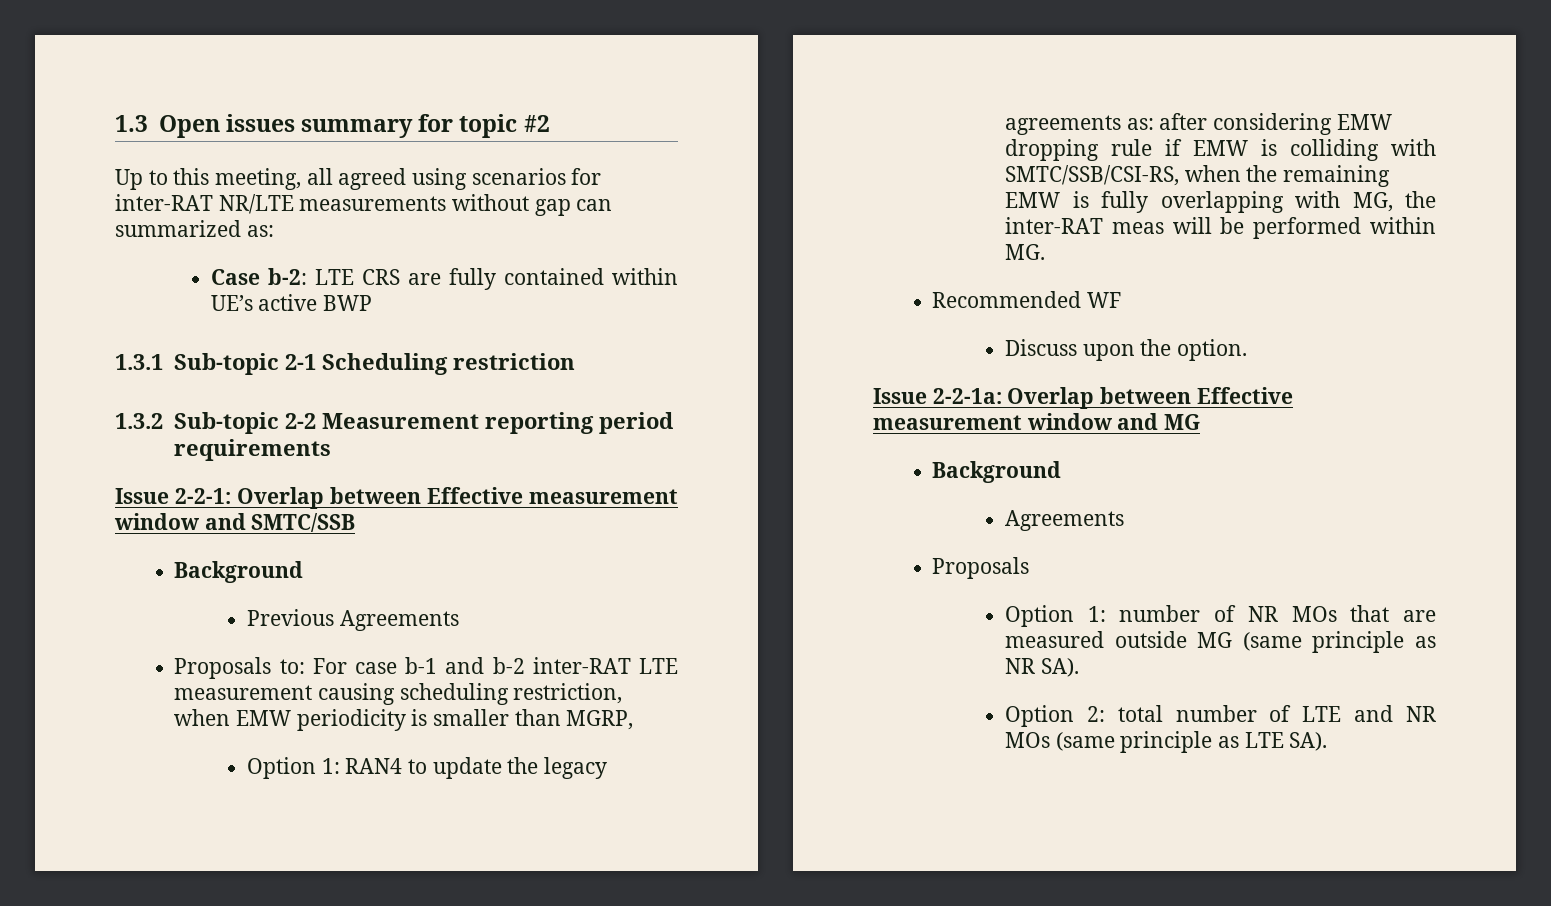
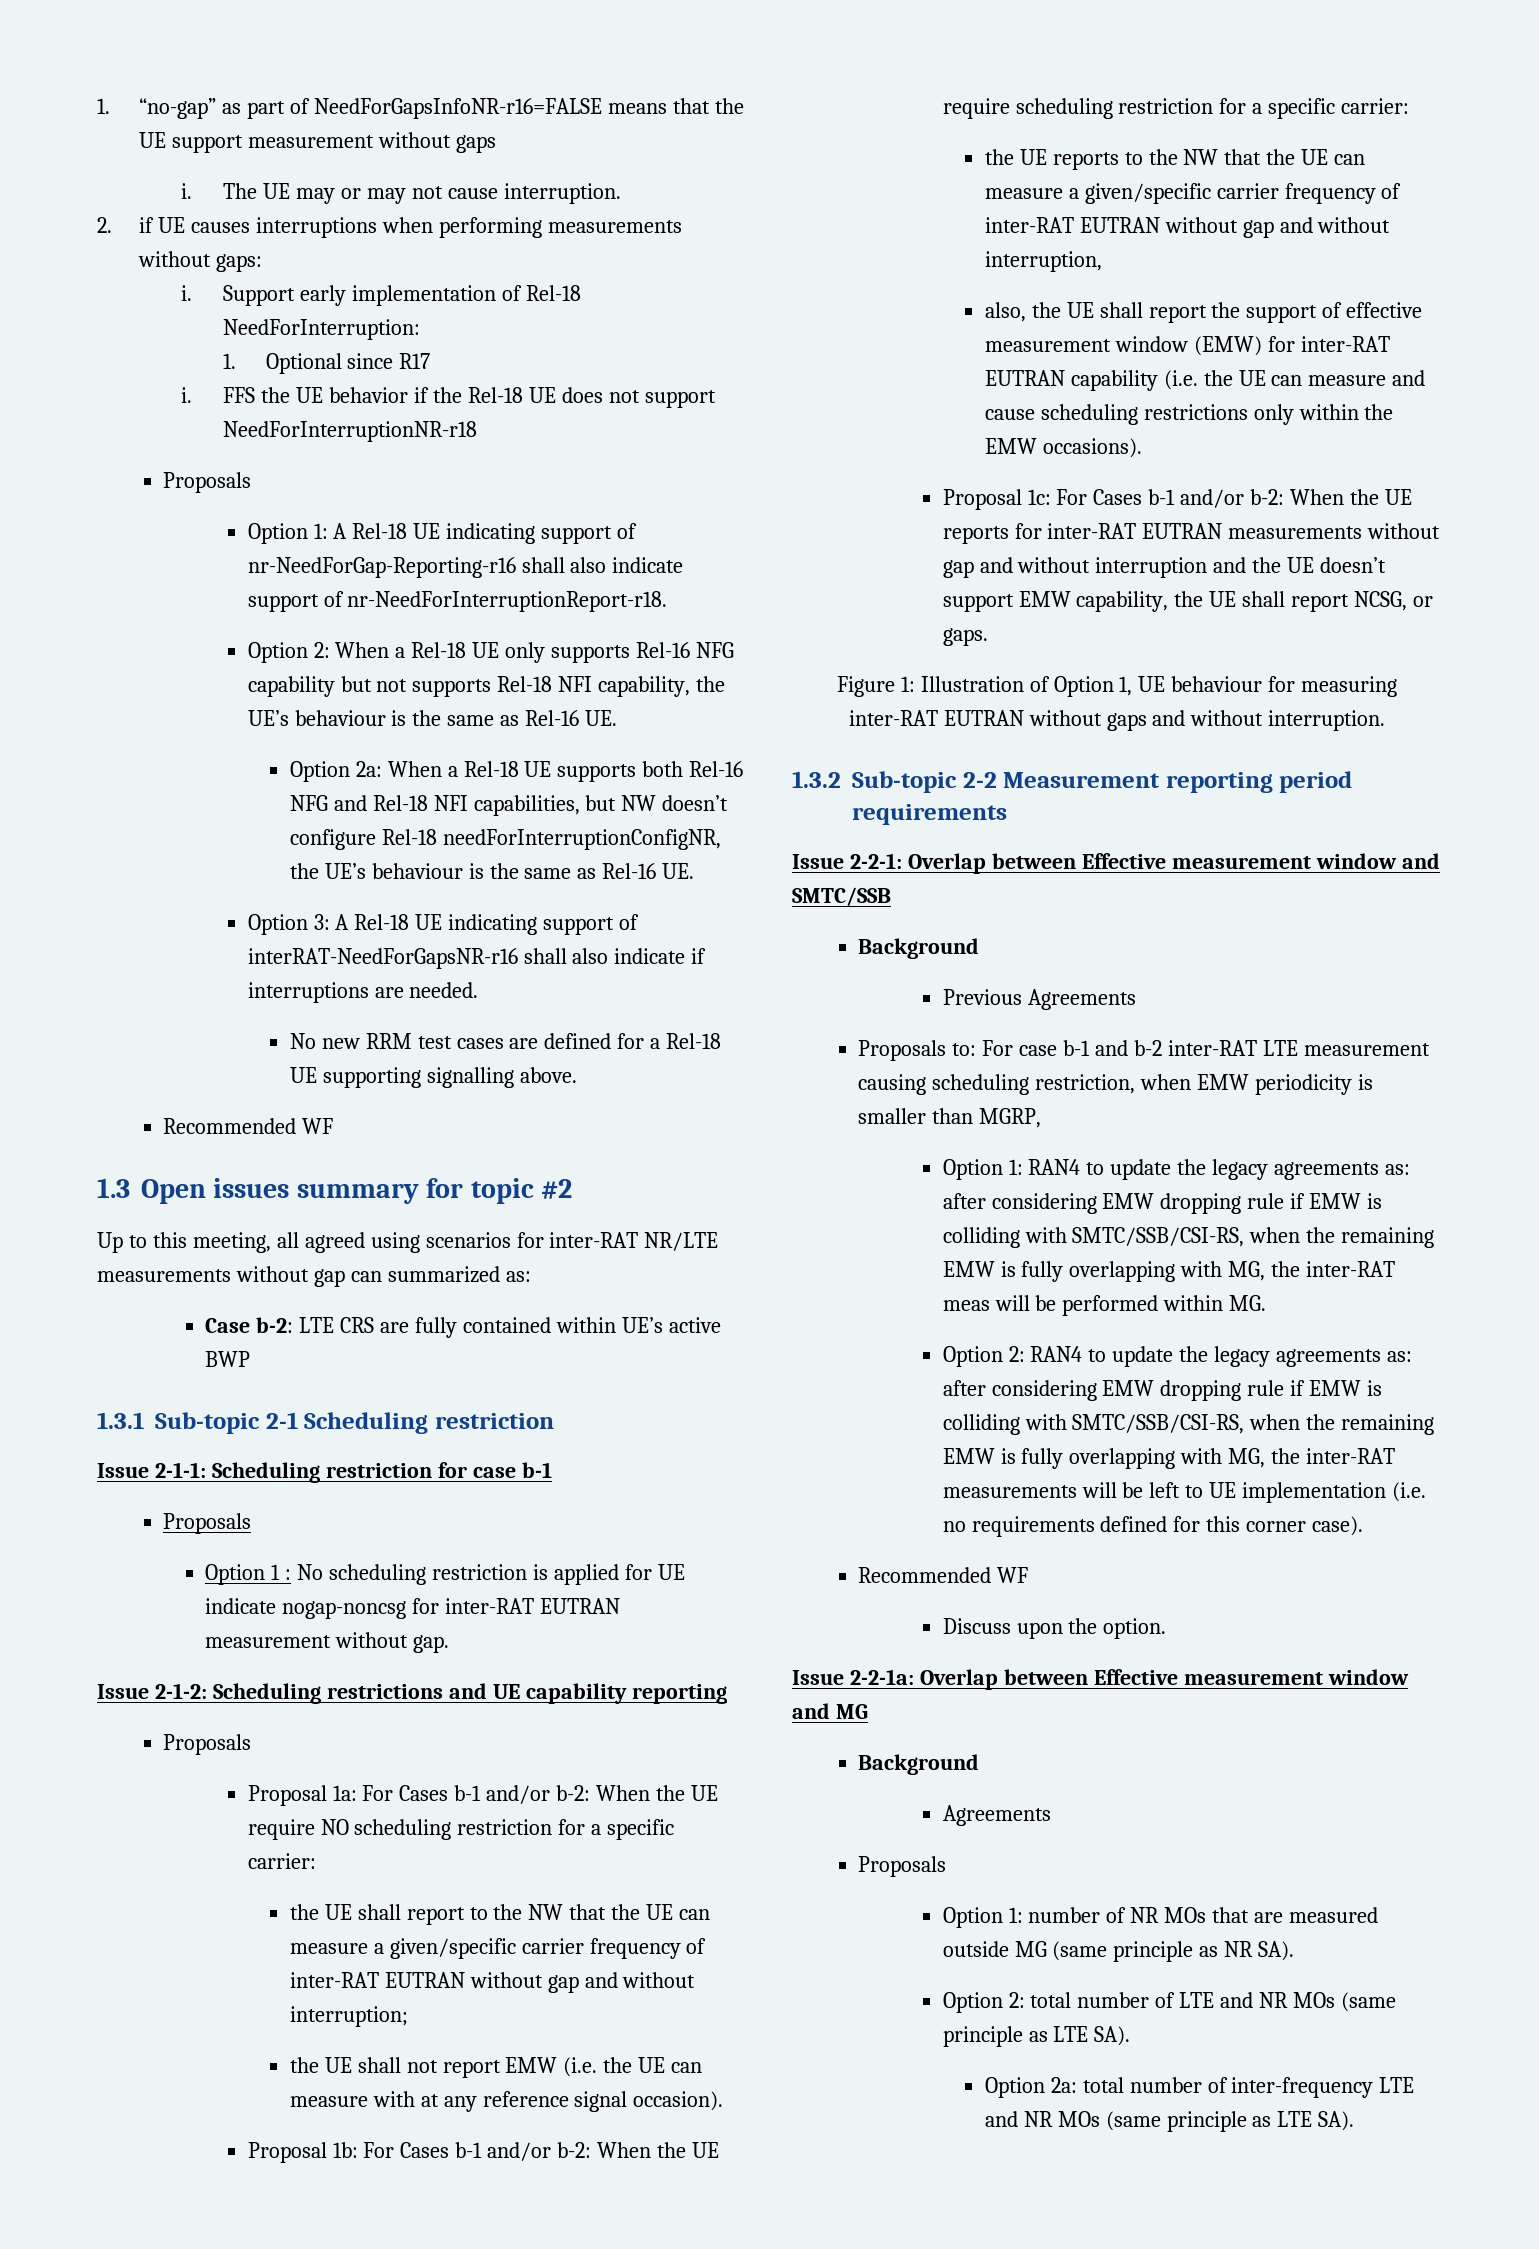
(115, 123) none -> [97,98,744,119] [139,132,496,153] [181,183,621,204] [97,217,682,238] [138,251,263,272] [181,285,582,306] [223,319,421,340] [223,353,431,374] [181,387,716,408] [223,421,478,442] [163,472,252,493] [247,523,638,544] [247,557,684,578] [247,591,668,612] [247,642,735,663] [247,676,726,697] [247,710,618,726] [289,761,744,782] [289,795,729,816] [289,829,721,850] [289,863,695,879] [247,914,640,935] [247,948,707,969] [247,982,479,1003] [289,1033,722,1049] [289,1067,577,1088] [163,1118,334,1134] 1. “no-gap” as part of NeedForGapsInfoNR-r16=FALSE means that the UE support measurement without gaps // i. The UE may or may not cause interruption. // 2. if UE causes interruptions when performing measurements without gaps: // i. Support early implementation of Rel-18 NeedForInterruption: // 1. Optional since R17 // i. FFS the UE behavior if the Rel-18 UE does not support NeedForInterruptionNR-r18 // Proposals // Option 1: A Rel-18 UE indicating support of nr-NeedForGap-Reporting-r16 shall also indicate support of nr-NeedForInterruptionReport-r18. // Option 2: When a Rel-18 UE only supports Rel-16 NFG capability but not supports Rel-18 NFI capability, the UE’s behaviour is the same as Rel-16 UE. // Option 2a: When a Rel-18 UE supports both Rel-16 NFG and Rel-18 NFI capabilities, but NW doesn’t configure Rel-18 needForInterruptionConfigNR, the UE’s behaviour is the same as Rel-16 UE. // Option 3: A Rel-18 UE indicating support of interRAT-NeedForGapsNR-r16 shall also indicate if interruptions are needed. // No new RRM test cases are defined for a Rel-18 UE supporting signalling above. // Recommended WF //
(575, 361) none -> [97,1462,552,1483] [163,1513,252,1534] [205,1564,685,1585] [205,1598,621,1619] [205,1632,450,1653] [97,1683,727,1704] [163,1734,252,1755] [247,1785,719,1806] [247,1819,675,1840] [247,1853,316,1869] [289,1904,711,1925] [289,1938,707,1959] [289,1972,696,1993] [289,2006,408,2027] [289,2057,703,2078] [289,2091,724,2112] [247,2142,720,2163] [942,98,1410,119] [984,149,1366,170] [984,183,1402,204] [984,217,1391,238] [984,251,1102,272] [984,302,1423,323] [984,336,1390,356] [984,370,1426,391] [984,404,1394,425] [984,438,1142,458] [942,489,1413,510] [942,523,1441,544] [942,557,1387,578] [942,591,1434,612] [942,628,988,646] [836,676,1398,697] [848,710,1386,731] // Issue 2-1-1: Scheduling restriction for case b-1 // Proposals // Option 1 : No scheduling restriction is applied for UE indicate nogap-noncsg for inter-RAT EUTRAN measurement without gap. // Issue 2-1-2: Scheduling restrictions and UE capability reporting // Proposals // Proposal 1a: For Cases b-1 and/or b-2: When the UE require NO scheduling restriction for a specific carrier: // the UE shall report to the NW that the UE can measure a given/specific carrier frequency of inter-RAT EUTRAN without gap and without interruption; // the UE shall not report EMW (i.e. the UE can measure with at any reference signal occasion). // Proposal 1b: For Cases b-1 and/or b-2: When the UE require scheduling restriction for a specific carrier: // the UE reports to the NW that the UE can measure a given/specific carrier frequency of inter-RAT EUTRAN without gap and without interruption, // also, the UE shall report the support of effective measurement window (EMW) for inter-RAT EUTRAN capability (i.e. the UE can measure and cause scheduling restrictions only within the EMW occasions). // Proposal 1c: For Cases b-1 and/or b-2: When the UE reports for inter-RAT EUTRAN measurements without gap and without interruption and the UE doesn’t support EMW capability, the UE shall report NCSG, or gaps. // Figure 1: Illustration of Option 1, UE behaviour for measuring inter-RAT EUTRAN without gaps and without interruption.
(1046, 252) none -> [942,1346,1413,1367] [942,1380,1383,1401] [942,1414,1435,1435] [942,1448,1396,1469] [942,1482,1427,1503] [942,1516,1364,1537] // Option 2: RAN4 to update the legacy agreements as: after considering EMW dropping rule if EMW is colliding with SMTC/SSB/CSI-RS, when the remaining EMW is fully overlapping with MG, the inter-RAT measurements will be left to UE implementation (i.e. no requirements defined for this corner case).
(1328, 741) none -> [984,2077,1415,2098] [984,2111,1355,2132] // Option 2a: total number of inter-frequency LTE and NR MOs (same principle as LTE SA).

